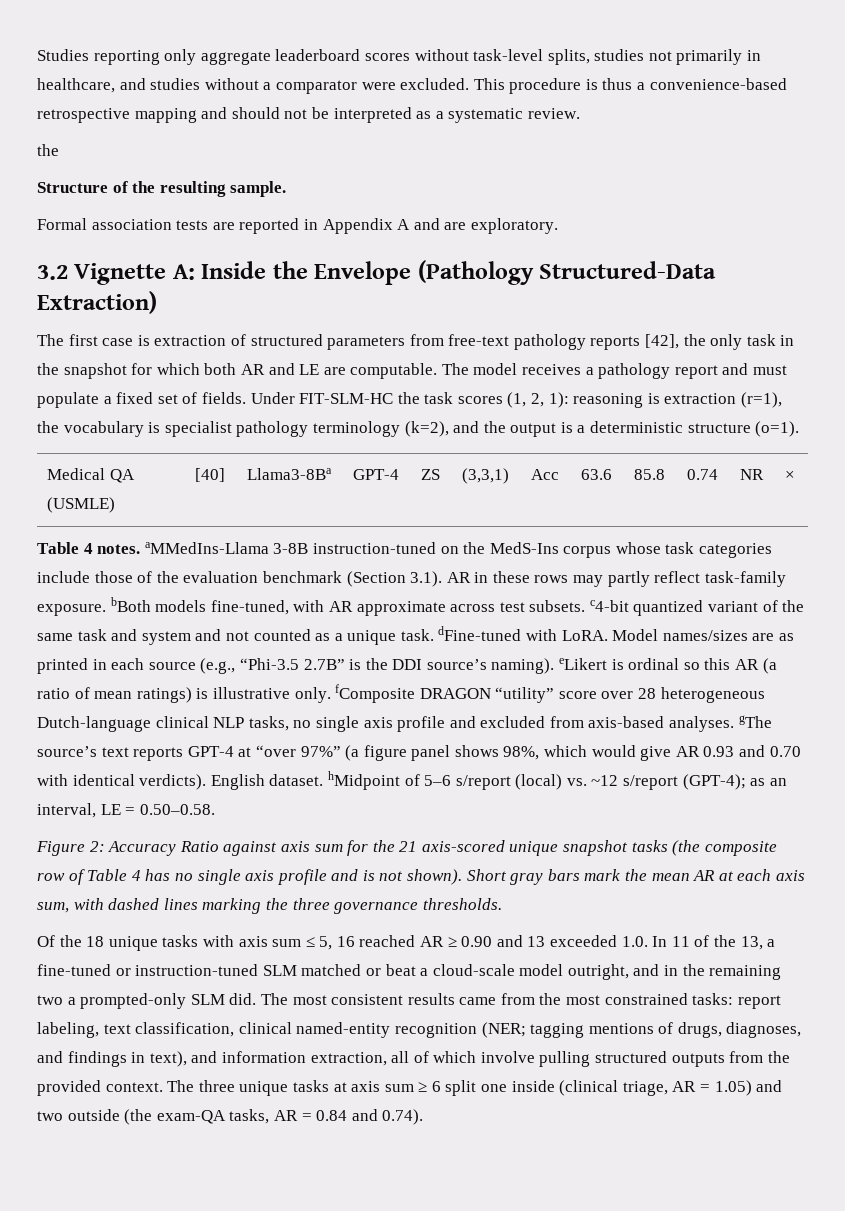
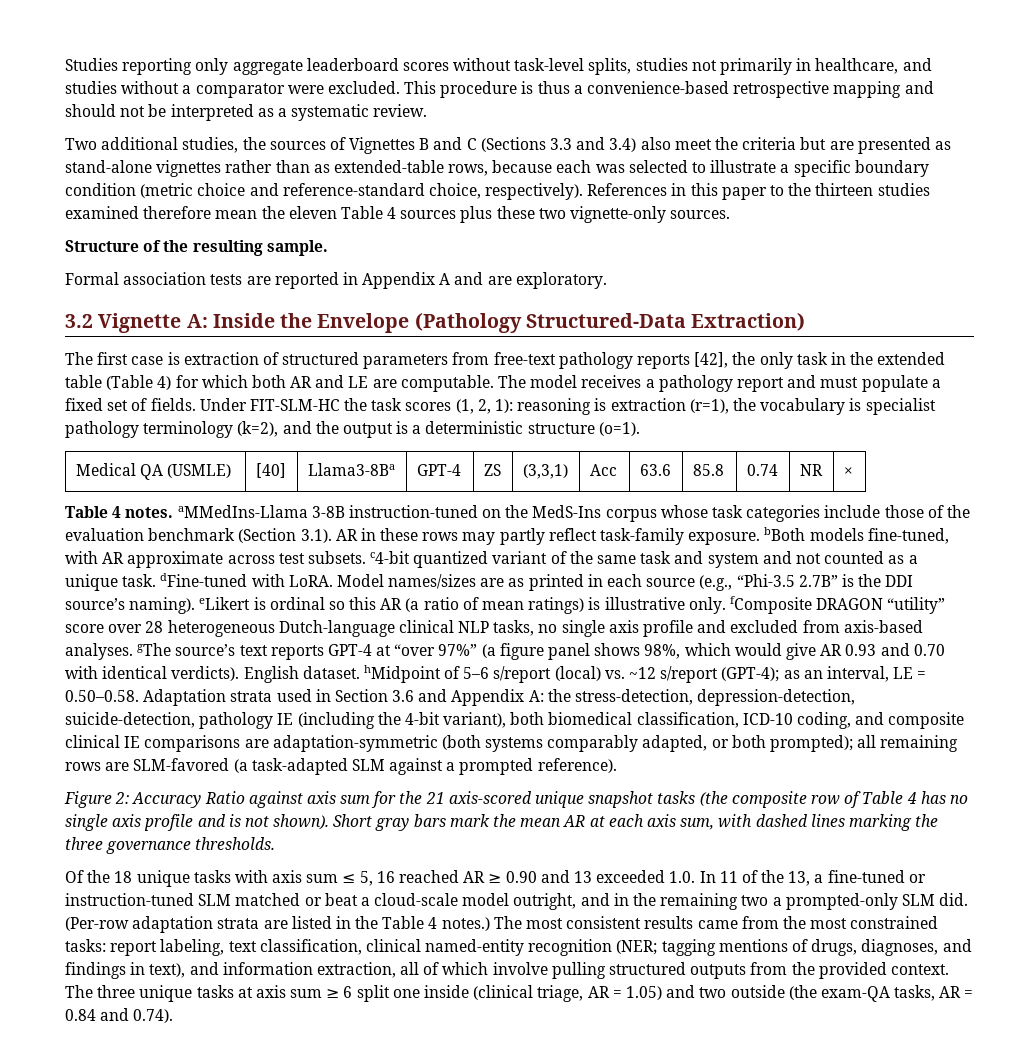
[37,144,59,156] the -> [65,137,951,154] [65,160,929,177] [65,183,930,200] [65,206,731,223] Two additional studies, the sources of Vignettes B and C (Sections 3.3 and 3.4) also meet the criteria but are presented as stand-alone vignettes rather than as extended-table rows, because each was selected to illustrate a specific boundary condition (metric choice and reference-standard choice, respectively). References in this paper to the thirteen studies examined therefore mean the eleven Table 4 sources plus these two vignette-only sources.
[63,363,127,379] snapshot -> [877,352,946,365] [65,375,172,390] extended table (Table 4)
(215, 809) none -> [143,689,856,706] [65,712,965,729] [65,735,959,752] [65,758,617,775] Adaptation strata used in Section 3.6 and Appendix A: the stress-detection, depression-detection, suicide-detection, pathology IE (including the 4-bit variant), both biomedical classification, ICD-10 coding, and composite clinical IE comparisons are adaptation-symmetric (both systems comparably adapted, or both prompted); all remaining rows are SLM-favored (a task-adapted SLM against a prompted reference).
(257, 999) none -> [65,916,490,933] (Per-row adaptation strata are listed in the Table 4 notes.)

